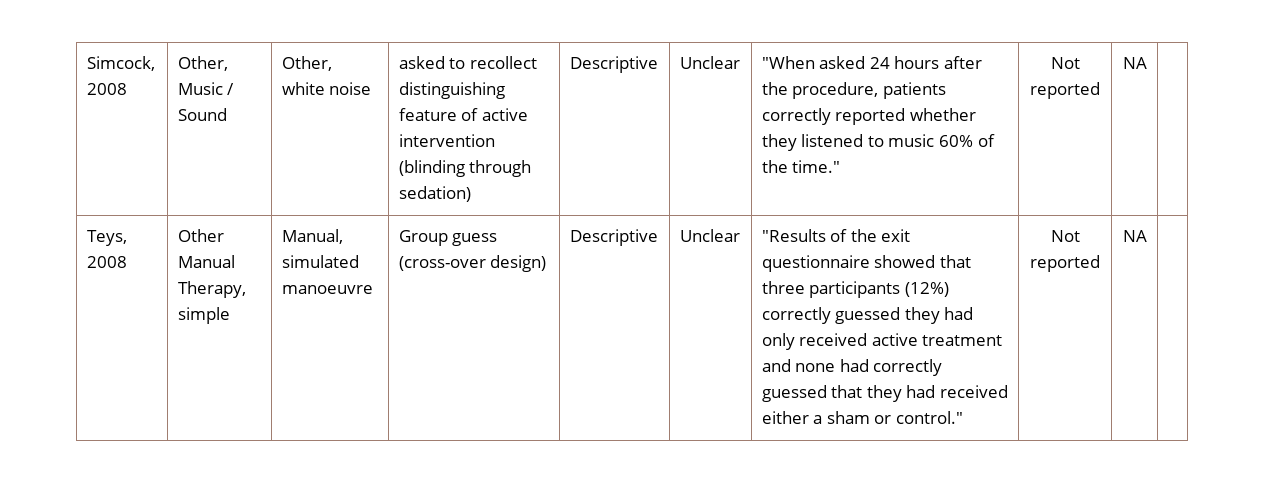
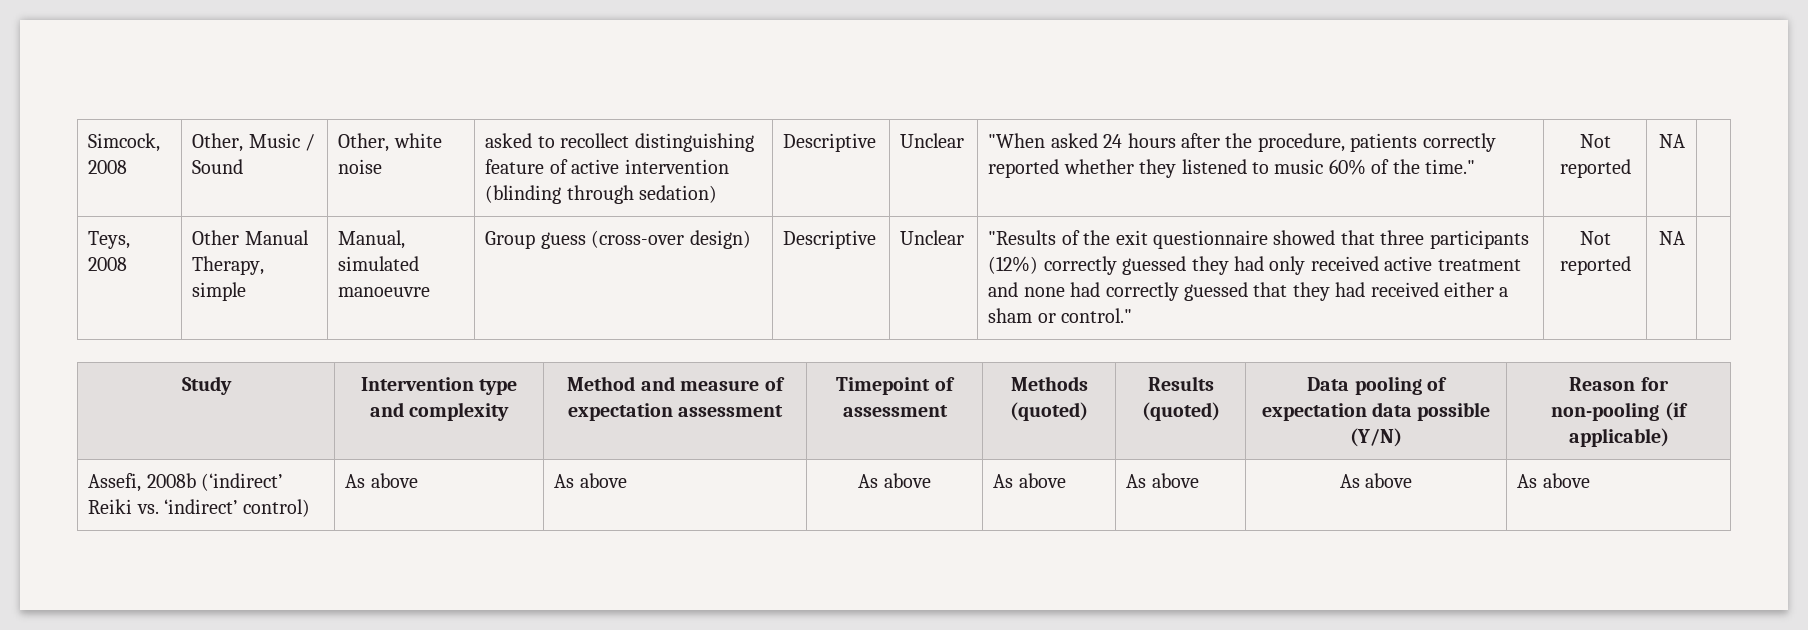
(1147, 236) none -> [181,376,232,395] [360,377,518,395] [369,402,510,421] [567,376,785,391] [567,403,784,421] [836,377,955,395] [842,405,948,417] [1010,376,1088,391] [1010,402,1088,421] [1147,376,1214,391] [1141,402,1220,421] [1307,376,1447,395] [1261,402,1491,421] [1350,428,1402,447] [1569,377,1669,391] [1551,402,1688,421] [1568,428,1669,447] [88,473,283,492] [88,499,310,517] [345,473,418,488] [554,473,627,488] [858,473,931,488] [993,473,1066,488] [1126,473,1199,488] [1339,473,1413,488] [1517,473,1590,488] // Study | Intervention type and complexity | Method and measure of expectation assessment | Timepoint of assessment | Methods (quoted) | Results (quoted) | Data pooling of expectation data possible (Y/N) | Reason for non-pooling (if applicable) // Assefi, 2008b (‘indirect’ Reiki vs. ‘indirect’ control) | As above | As above | As above | As above | As above | As above | As above

